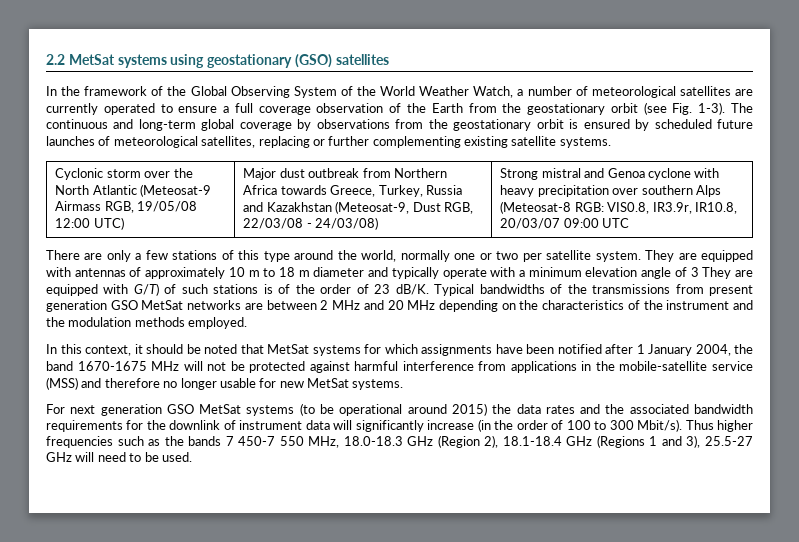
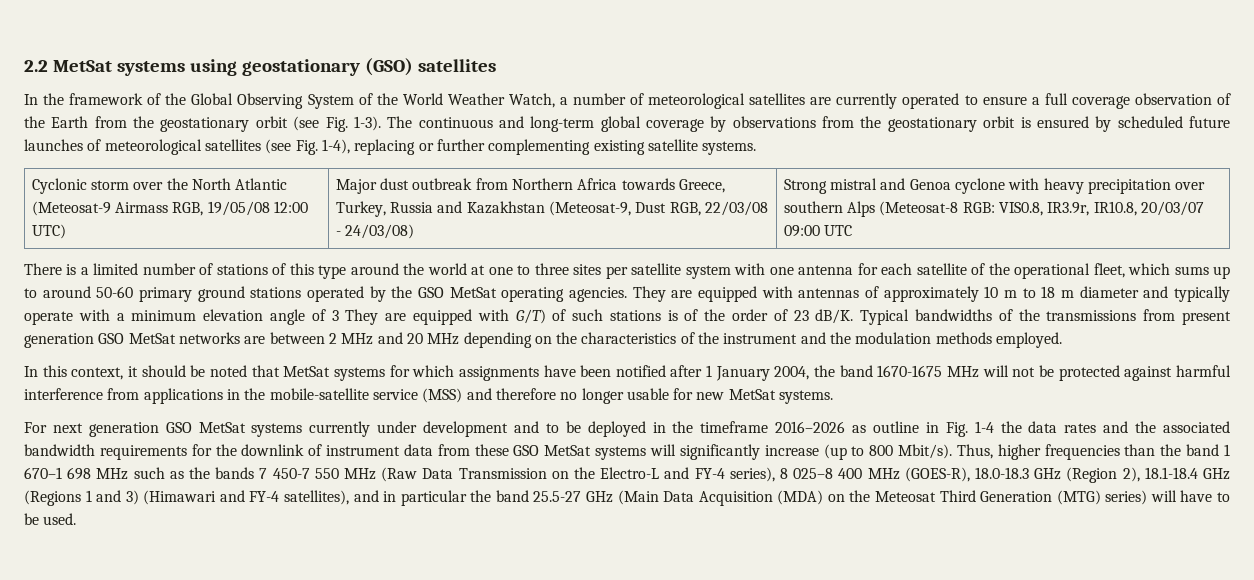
[201,136,256,148] satellites, -> [204,139,350,155] satellites (see Fig. 1-4),
[84,250,168,262] are only a few -> [66,263,214,275] is a limited number of
[361,250,641,262] world, normally one or two per satellite system. -> [427,263,1231,279] [24,286,628,302] world at one to three sites per satellite system with one antenna for each satellite of the operational fleet, which sums up to around 50-60 primary ground stations operated by the GSO MetSat operating agencies.
[299,403,487,416] (to be operational around 2015) -> [309,421,994,437] currently under development and to be deployed in the timeframe 2016–2026 as outline in Fig. 1-4
[333,419,754,432] [46,436,113,448] will significantly increase (in the order of 100 to 300 Mbit/s). Thus higher frequencies -> [437,444,1230,460] [24,467,129,480] from these GSO MetSat systems will significantly increase (up to 800 Mbit/s). Thus, higher frequencies than the band 1 670–1 698 MHz
[308,436,340,448] MHz, -> [343,467,970,482] MHz (Raw Data Transmission on the Electro-L and FY-4 series), 8 025–8 400 MHz (GOES-R),
[686,435,753,448] [46,452,126,462] 3), 25.5-27 GHz will need -> [125,490,1213,506] 3) (Himawari and FY-4 satellites), and in particular the band 25.5-27 GHz (Main Data Acquisition (MDA) on the Meteosat Third Generation (MTG) series) will have

